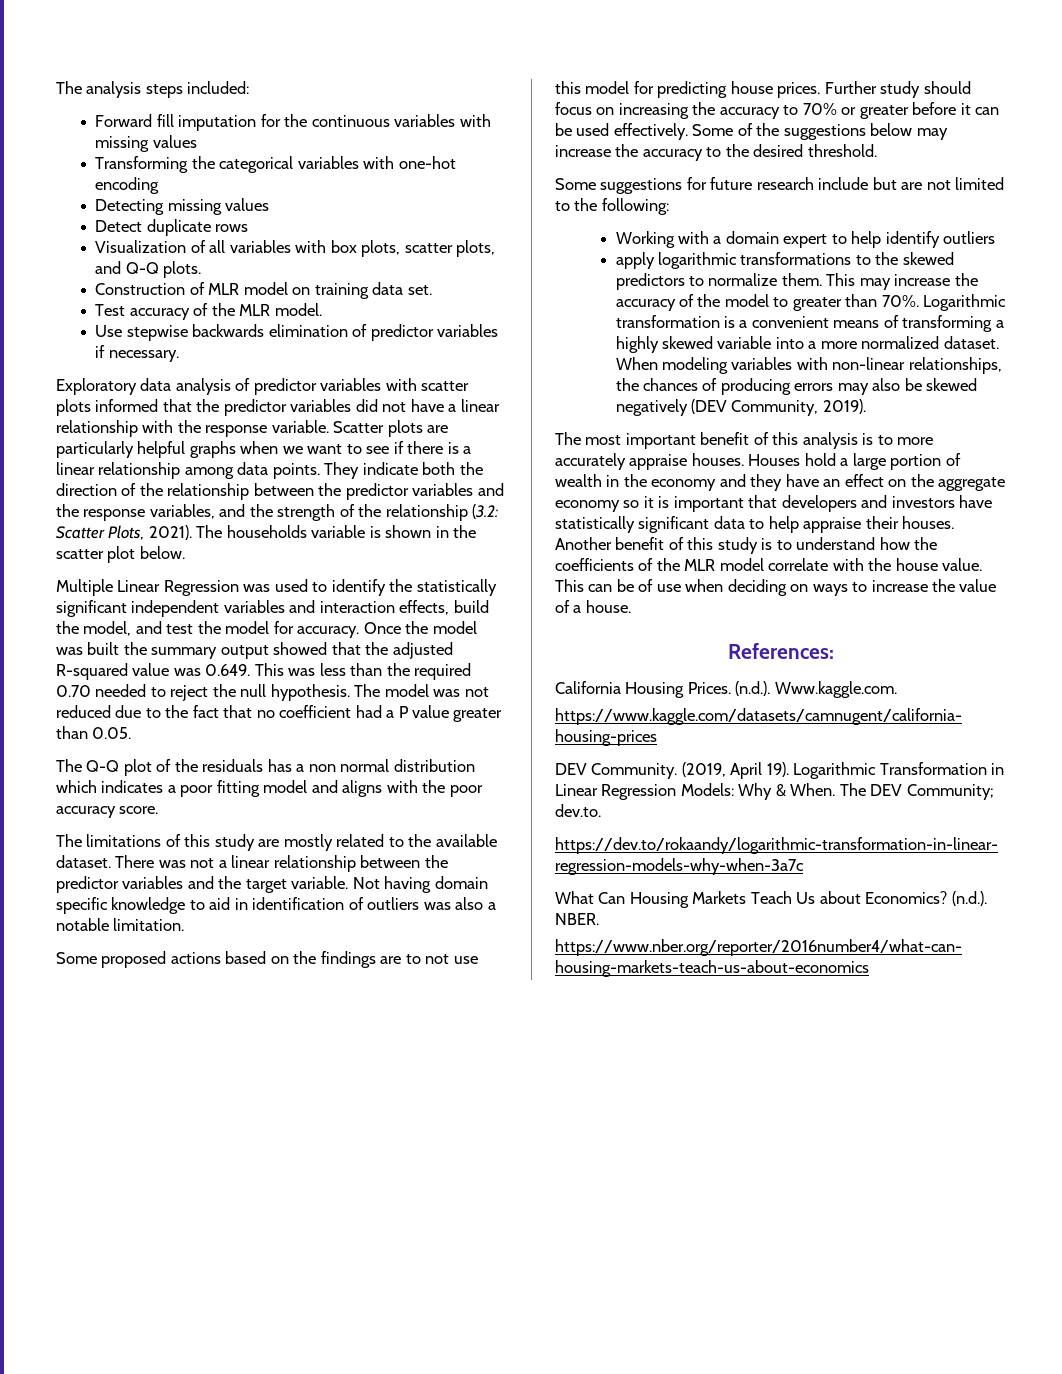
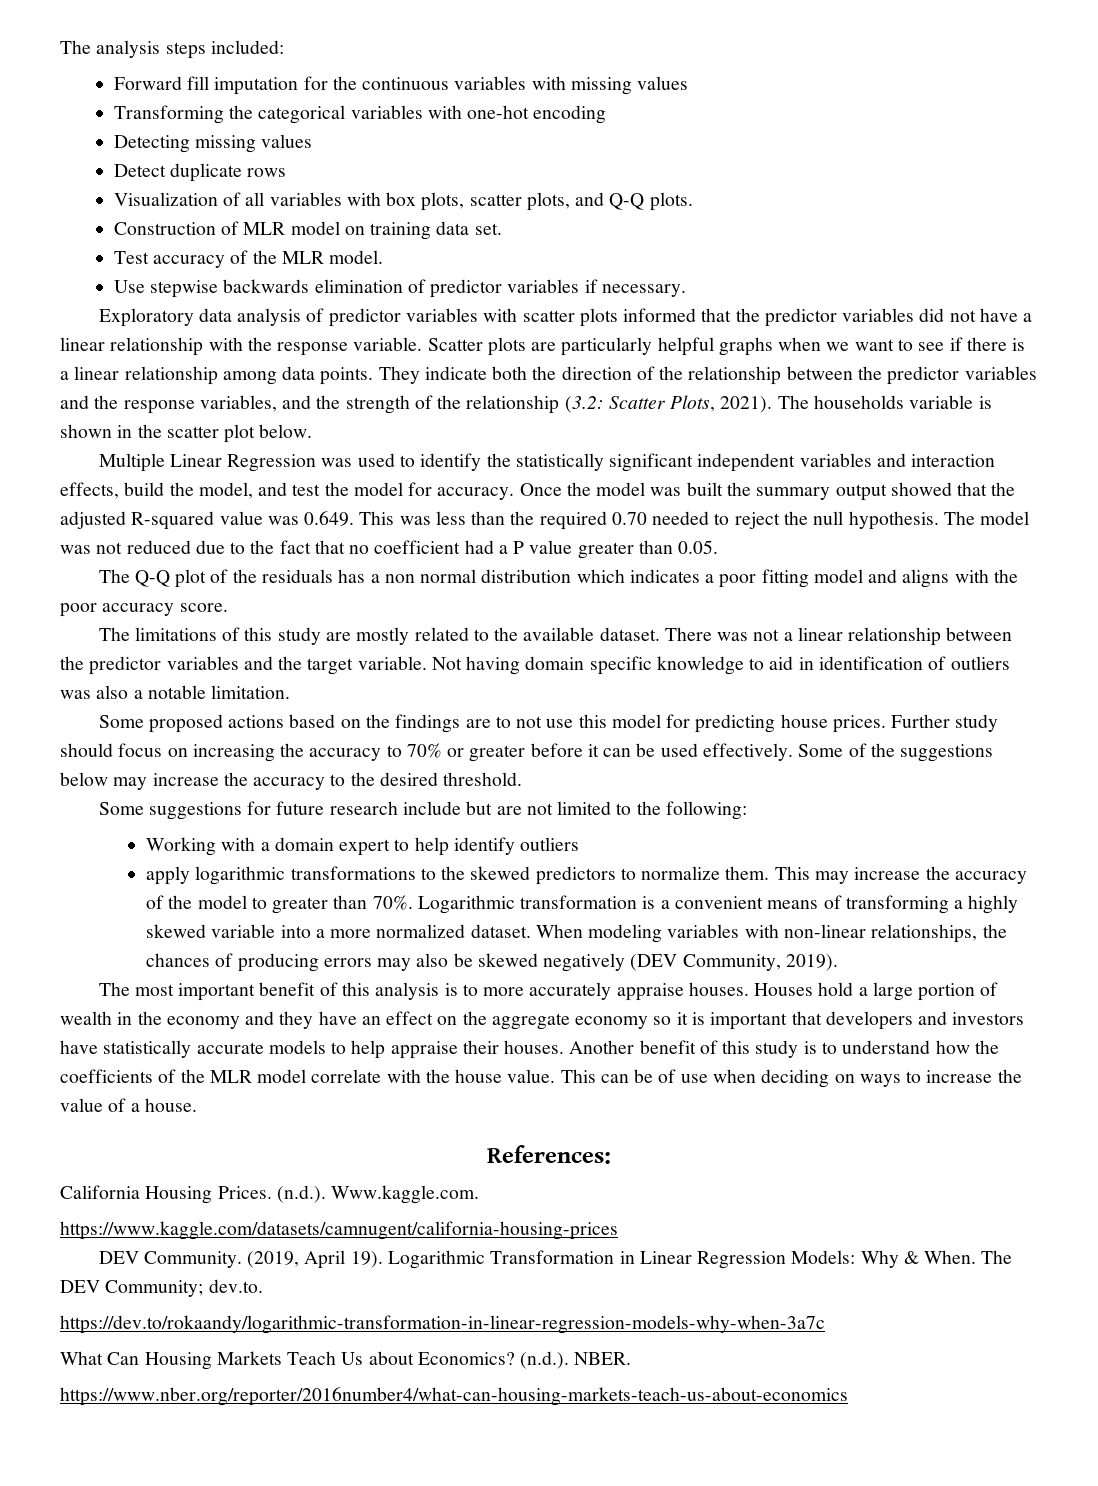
[638,516,745,533] significant data -> [196,1040,326,1054] accurate models

